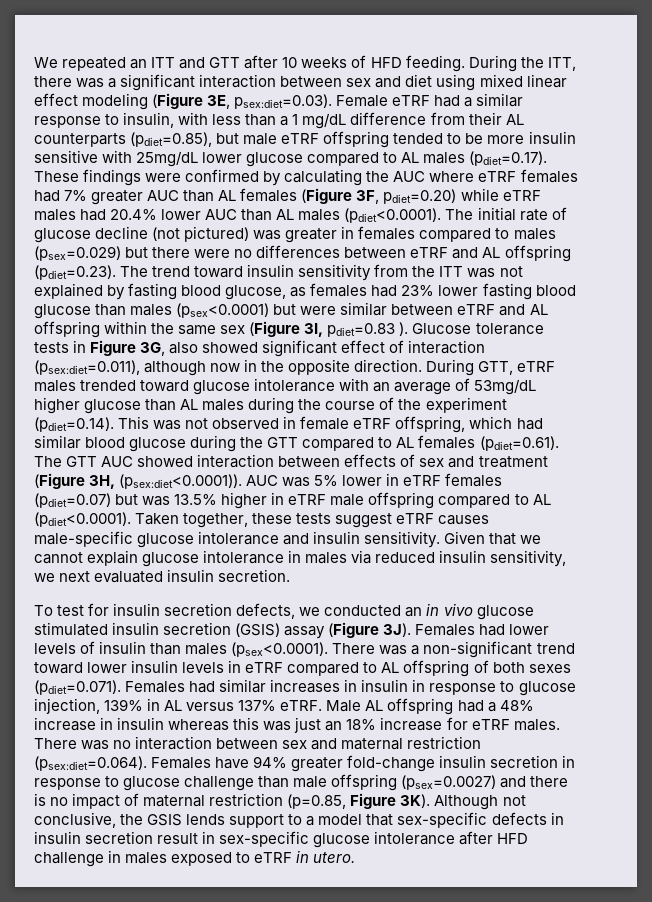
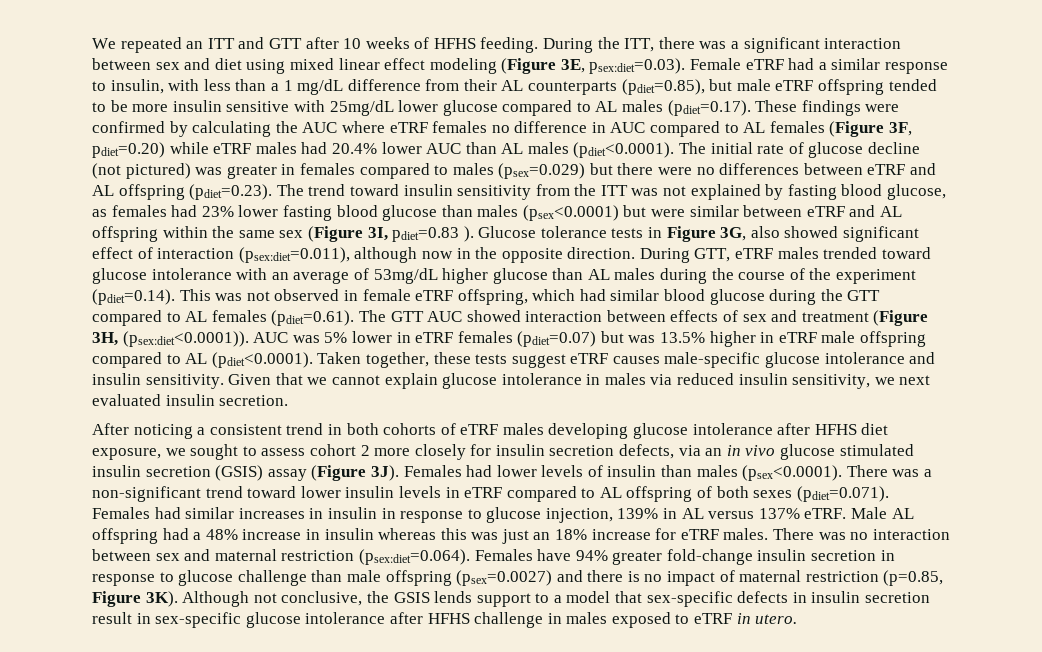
[370,57,402,68] HFD -> [433,38,476,49] HFHS
[34,190,215,205] had 7% greater AUC than -> [491,121,739,137] no difference in AUC compared to
[34,605,85,616] To test -> [92,423,889,439] [92,444,466,460] After noticing a consistent trend in both cohorts of eTRF males developing glucose intolerance after HFHS diet exposure, we sought to assess cohort 2 more closely
[299,605,402,616] we conducted -> [678,445,701,456] via
[497,833,529,844] HFD -> [427,613,470,624] HFHS

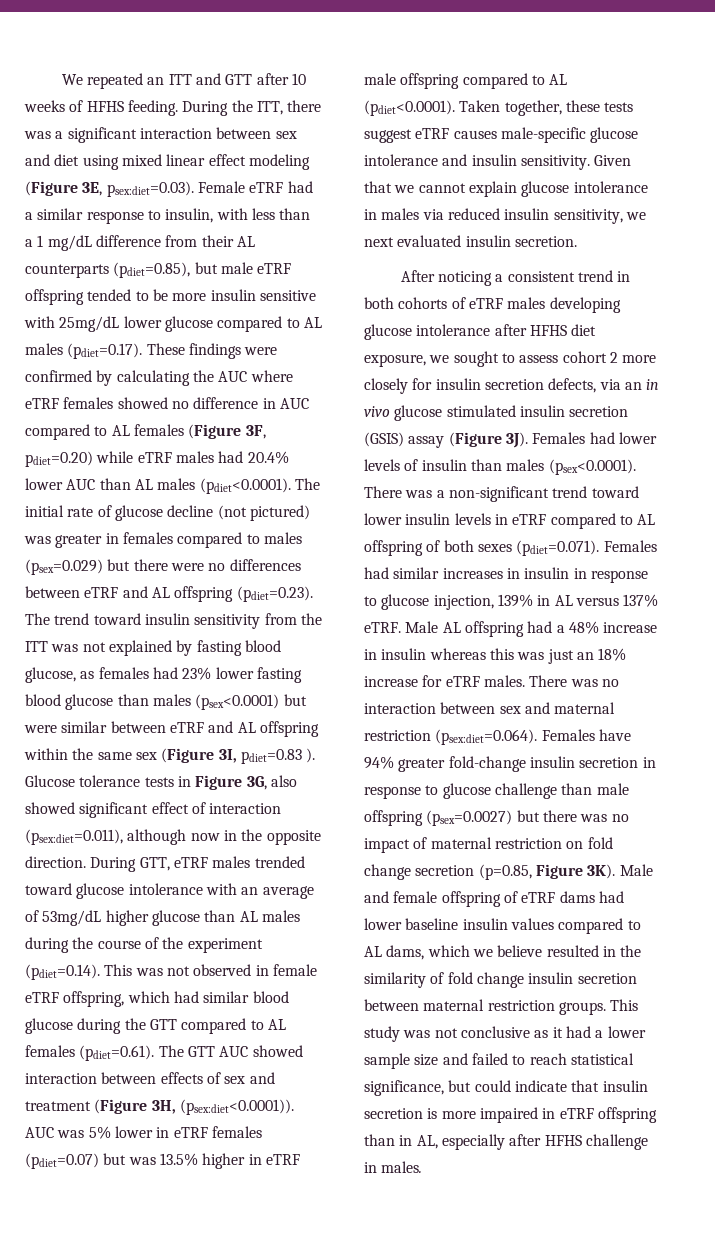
(488, 127) none -> [117,397,168,409] showed
[556,570,640,582] and there is -> [516,810,608,822] but there was
[883,570,944,586] [92,591,931,607] [92,612,798,628] (p=0.85, Figure 3K). Although not conclusive, the GSIS lends support to a model that sex-specific defects in insulin secretion result in sex-specific glucose intolerance after HFHS challenge in males exposed to eTRF in utero. -> [566,837,613,849] [364,864,653,880] [364,891,624,907] [364,918,641,934] [364,945,642,960] [364,972,637,988] [364,999,639,1015] [364,1026,646,1042] [364,1053,634,1069] [364,1080,648,1096] [364,1107,657,1123] [364,1134,648,1150] [364,1161,423,1173] on fold change secretion (p=0.85, Figure 3K). Male and female offspring of eTRF dams had lower baseline insulin values compared to AL dams, which we believe resulted in the similarity of fold change insulin secretion between maternal restriction groups. This study was not conclusive as it had a lower sample size and failed to reach statistical significance, but could indicate that insulin secretion is more impaired in eTRF offspring than in AL, especially after HFHS challenge in males.

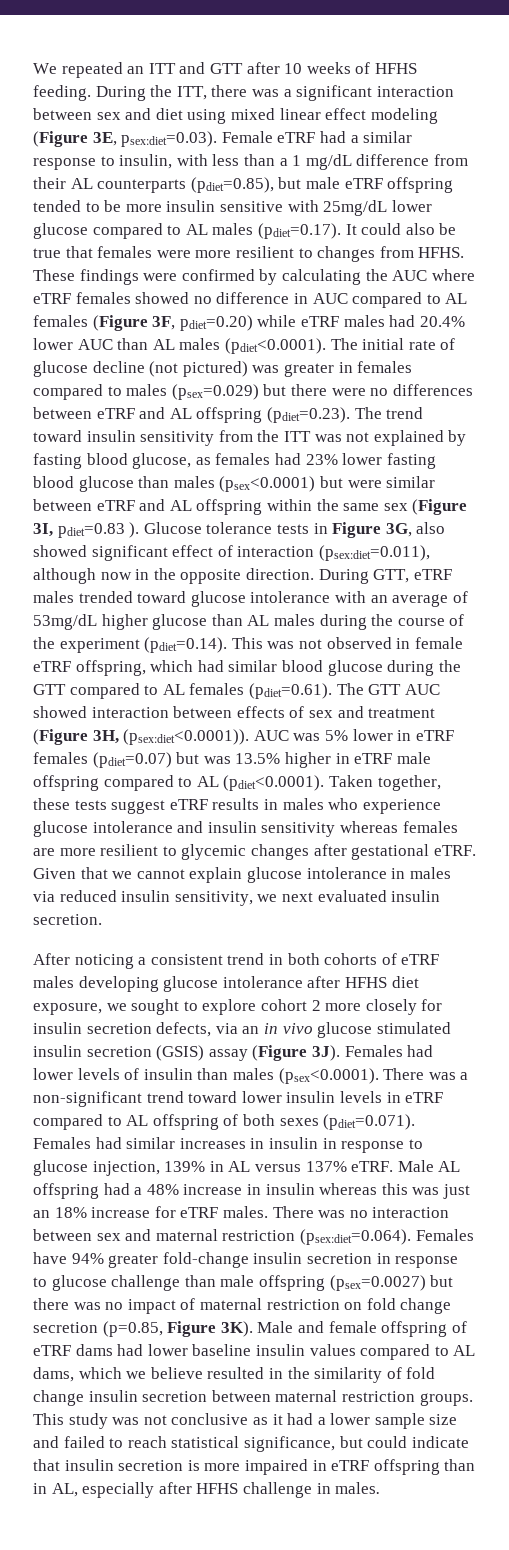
(143, 351) none -> [345,223,457,235] [33,246,465,262] It could also be true that females were more resilient to changes from HFHS.
[453,127,639,143] [364,154,590,170] causes male-specific glucose intolerance and insulin sensitivity. -> [212,798,441,814] [33,821,458,837] [33,844,476,860] results in males who experience glucose intolerance and insulin sensitivity whereas females are more resilient to glycemic changes after gestational eTRF.
[519,355,559,363] assess -> [202,999,257,1015] explore

